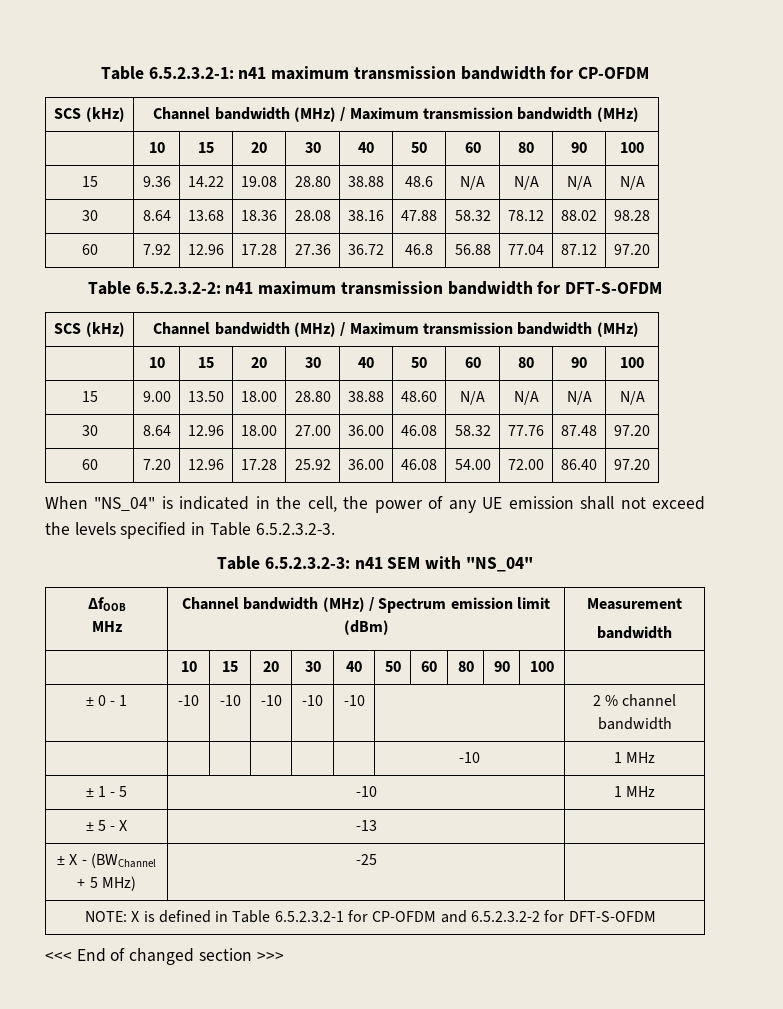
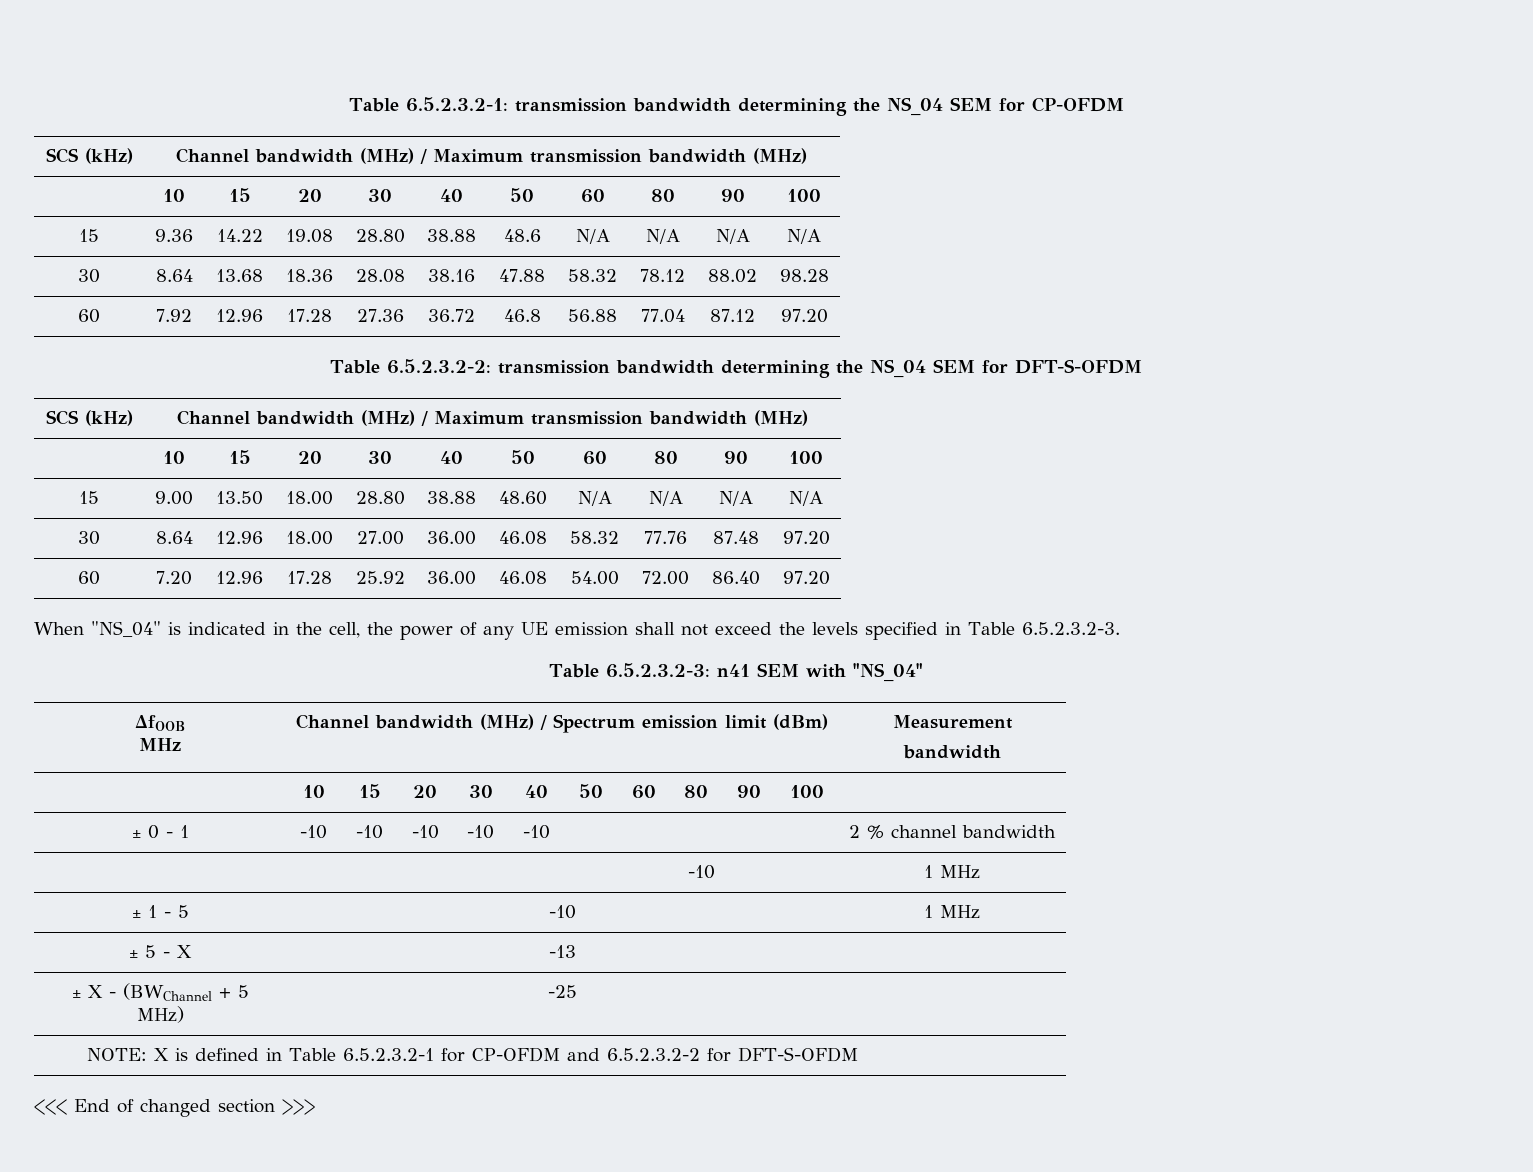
[238,66,546,80] n41 maximum transmission bandwidth -> [514,97,992,116] transmission bandwidth determining the NS_04 SEM
[225,281,533,295] n41 maximum transmission bandwidth -> [497,359,975,378] transmission bandwidth determining the NS_04 SEM

